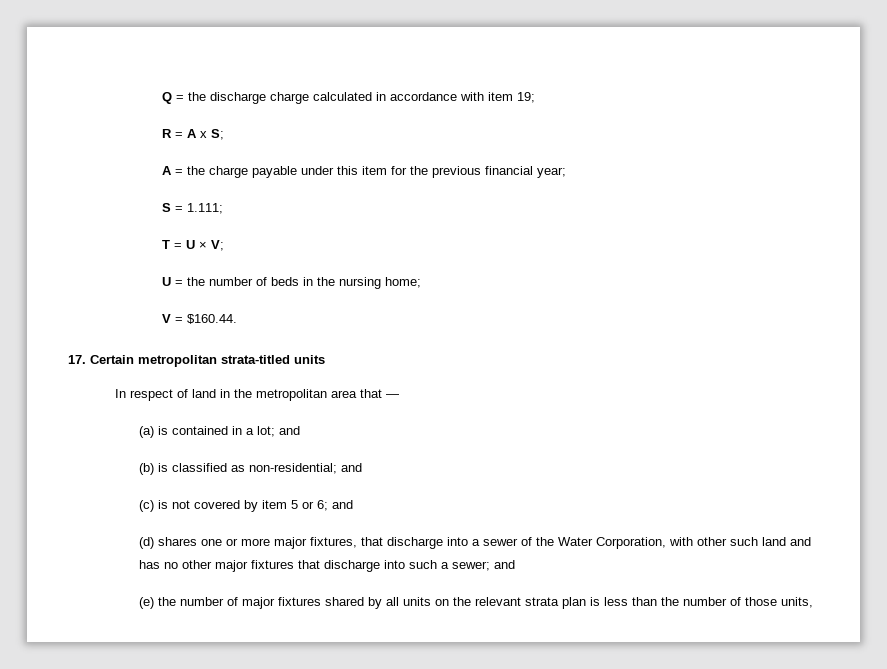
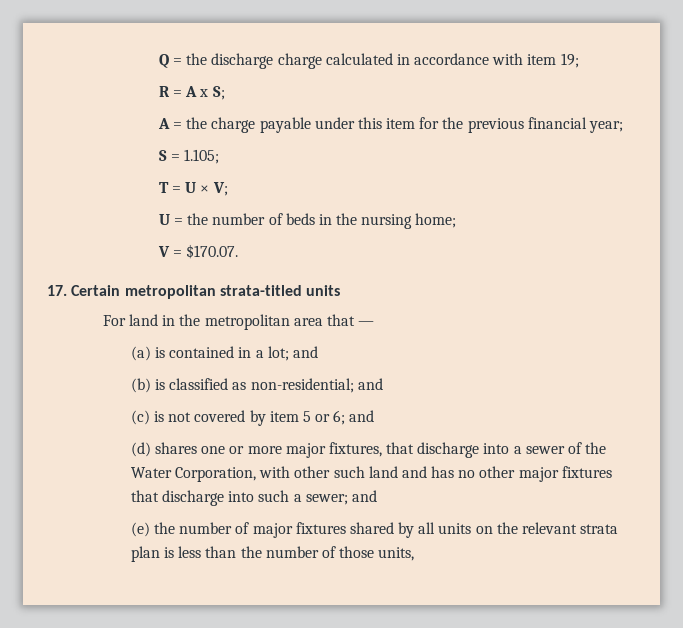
[187,203,224,214] 1.111; -> [184,149,220,164] 1.105;
[187,314,238,324] $160.44. -> [186,244,239,259] $170.07.
[115,389,189,401] In respect of -> [102,315,126,326] For

